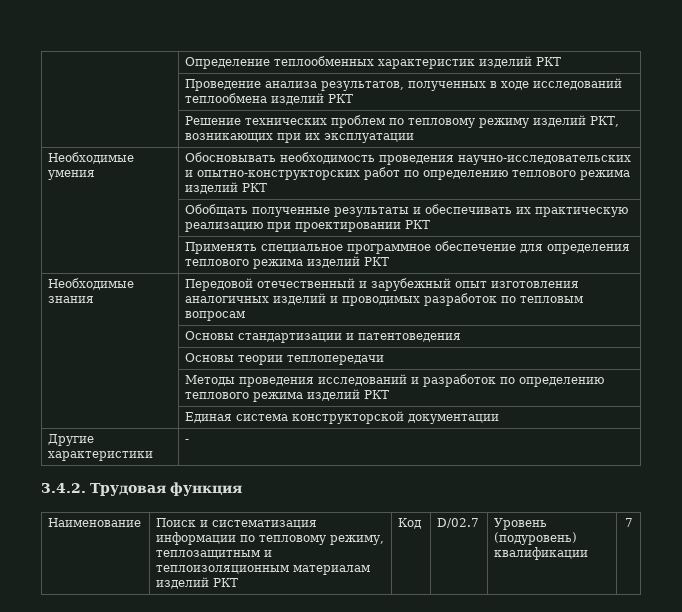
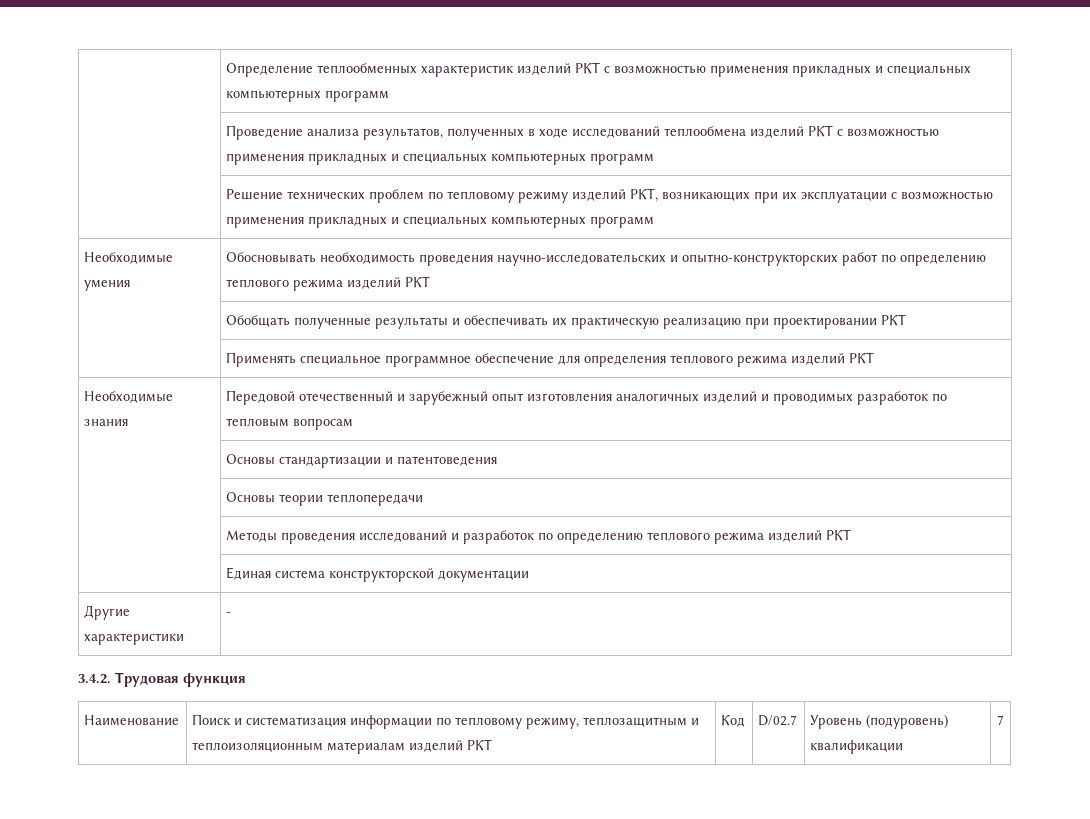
(562, 61) none -> [604,65,972,77] [226,90,390,102] с возможностью применения прикладных и специальных компьютерных программ
(354, 98) none -> [837,128,940,137] [226,153,655,165] с возможностью применения прикладных и специальных компьютерных программ
(415, 138) none -> [891,191,994,200] [226,216,655,228] с возможностью применения прикладных и специальных компьютерных программ

